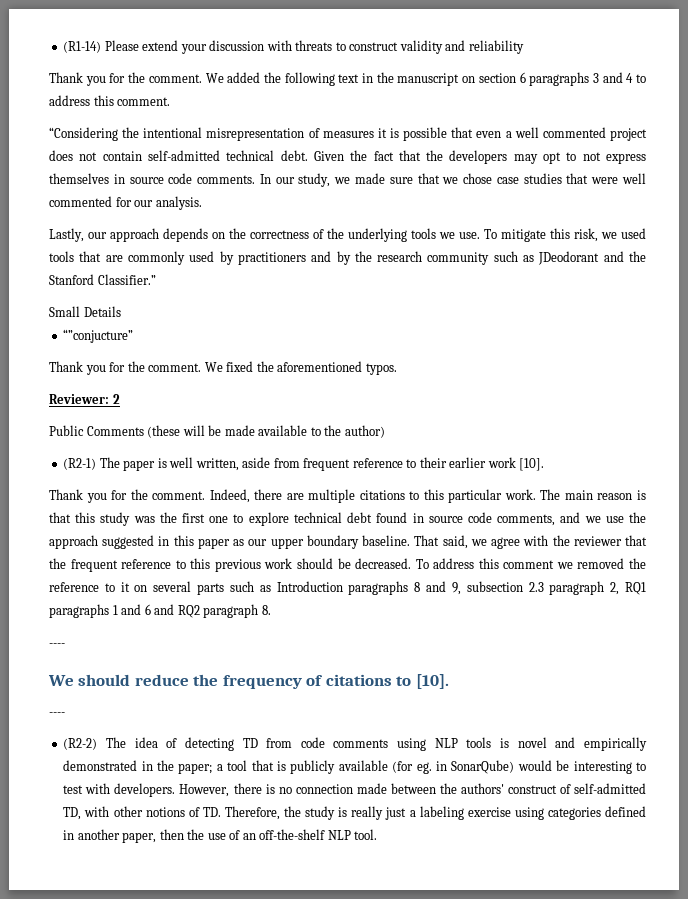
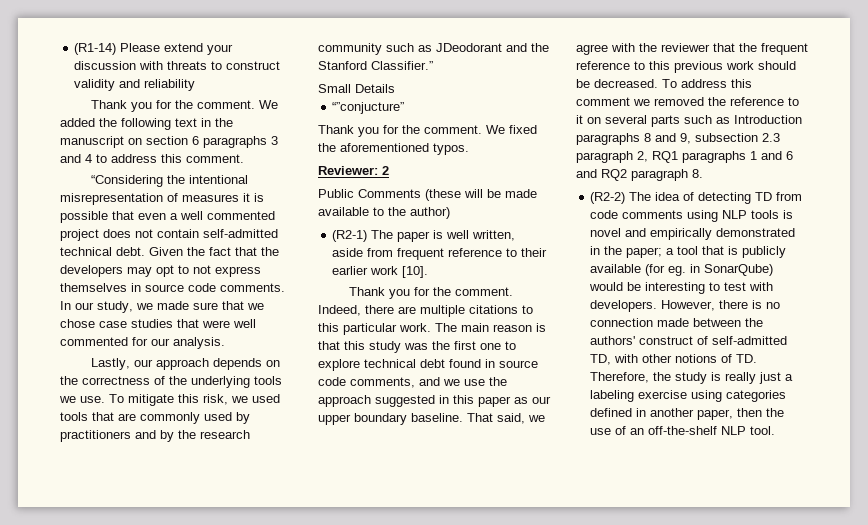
[49,643,65,647] [48,674,449,689] [49,712,65,716] // ---- // We should reduce the frequency of citations to [10]. // ---- -> (703, 173) none

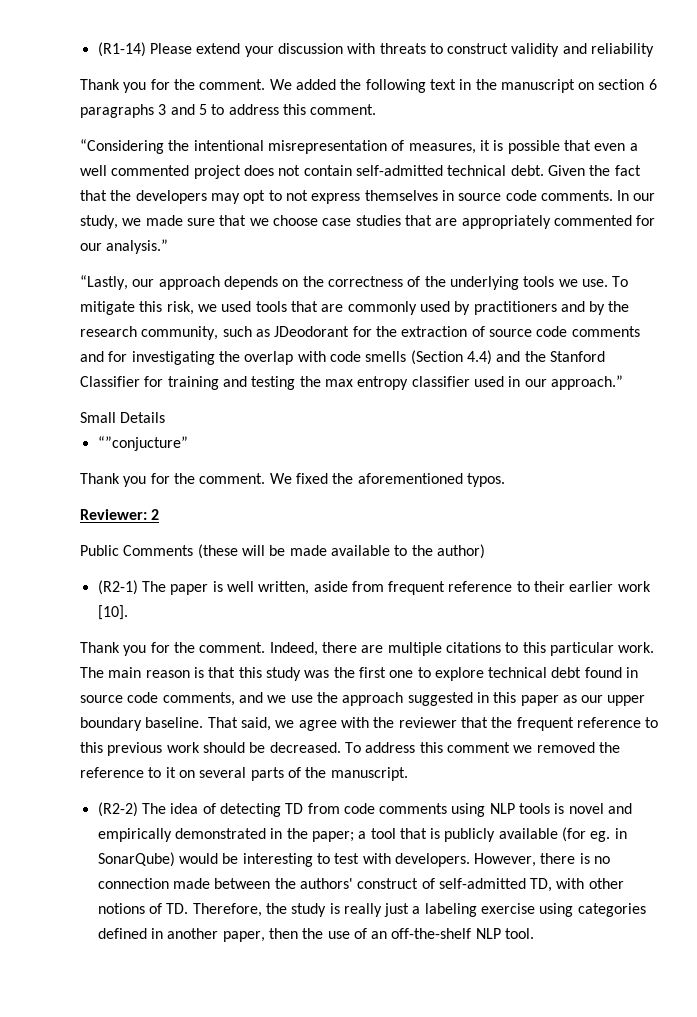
[85,154,92,163] 4 -> [198,104,207,115] 5
[182,194,239,202] measures -> [408,143,476,154] measures,
[60,319,95,328] chose -> [272,215,318,226] choose
[202,319,256,328] were well -> [435,215,551,229] are appropriately
[173,337,225,349] [91,358,131,370] analysis. // Lastly, -> [106,239,169,254] [80,275,128,290] analysis.” // “Lastly,
[318,43,382,55] community -> [141,326,219,340] community,
[506,43,549,52] [318,61,433,70] and the Stanford Classifier.” -> [352,326,640,337] [80,350,605,365] [80,375,623,390] for the extraction of source code comments and for investigating the overlap with code smells (Section 4.4) and the Stanford Classifier for training and testing the max entropy classifier used in our approach.”
[684,115,802,124] [576,133,780,145] [576,151,793,163] [576,169,703,181] such as Introduction paragraphs 8 and 9, subsection 2.3 paragraph 2, RQ1 paragraphs 1 and 6 and RQ2 paragraph 8. -> [287,767,408,781] of the manuscript.

